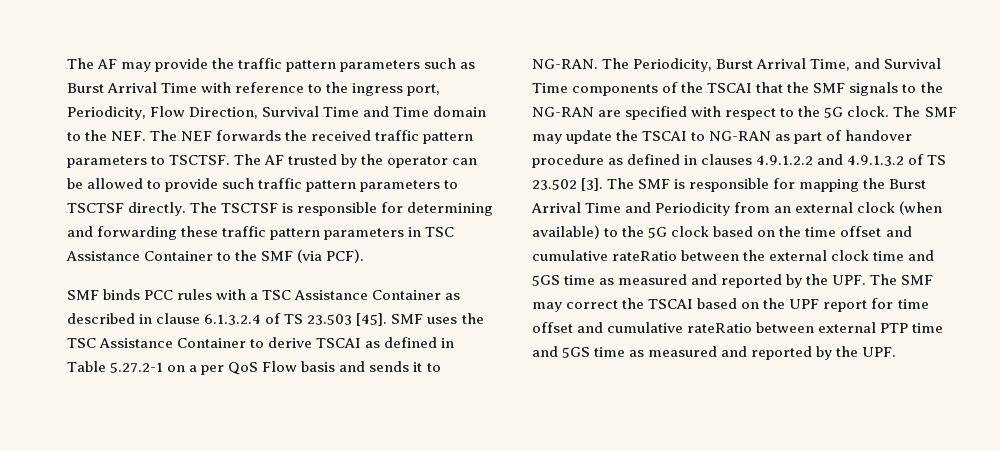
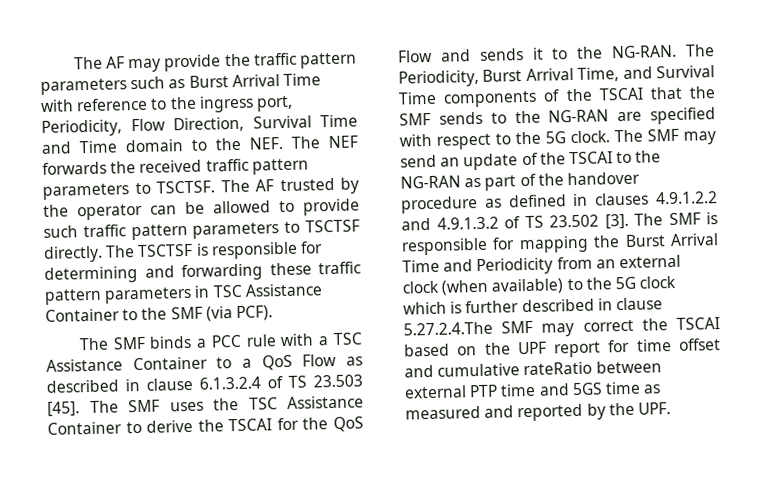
(365, 256) none -> [78,337,109,351] The
[144,289,213,300] PCC rules -> [196,334,277,348] a PCC rule
(442, 295) none -> [216,353,338,371] to a QoS Flow
(388, 319) none -> [89,400,119,414] The
[316,337,455,348] [67,361,336,375] TSCAI as defined in Table 5.27.2-1 on a per QoS Flow basis -> [197,416,364,433] [397,49,433,63] the TSCAI for the QoS Flow
(441, 367) none -> [576,46,604,59] the
[849,82,899,96] signals -> [438,111,483,125] sends
[566,130,613,144] update -> [400,152,538,171] send an update of
(706, 136) none -> [635,150,662,163] the
(843, 135) none -> [537,173,564,186] the
[713,226,912,237] [532,250,935,261] [532,274,898,288] based on the time offset and cumulative rateRatio between the external clock time and 5GS time as measured and reported by the UPF. The -> [403,297,663,315] [403,321,493,336] which is further described in clause 5.27.2.4.The

